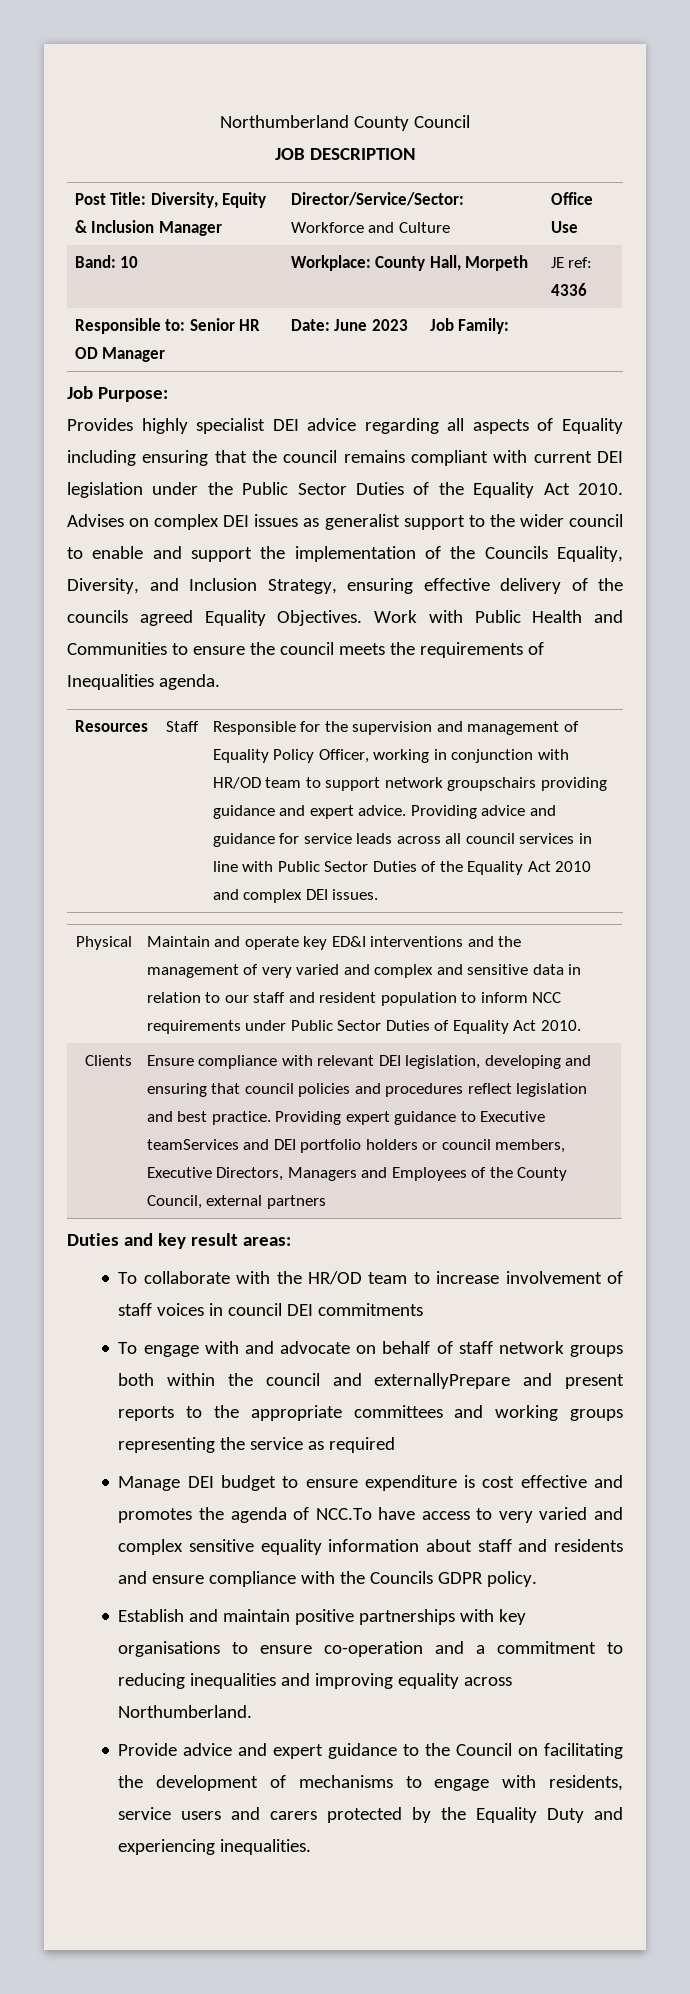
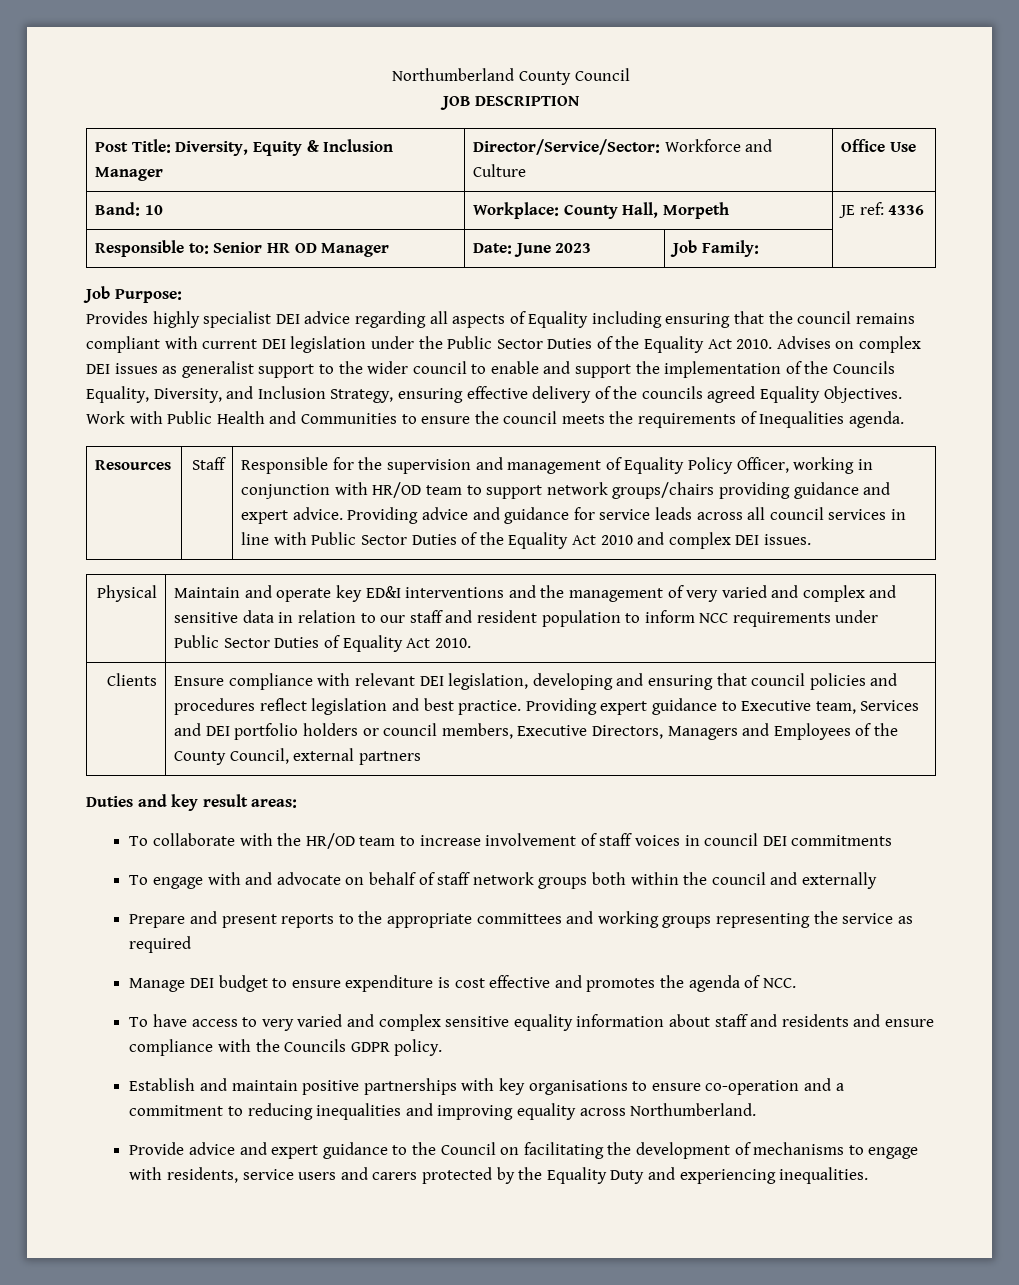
[447,777,537,791] groupschairs -> [612,482,715,499] groups/chairs
[146,1139,239,1150] teamServices -> [815,700,920,714] team, Services
[374,1373,511,1389] externallyPrepare -> [801,872,877,889] [129,914,186,928] externally // Prepare
[315,1508,372,1520] NCC.To -> [762,978,796,988] [129,1017,149,1027] NCC. // To

